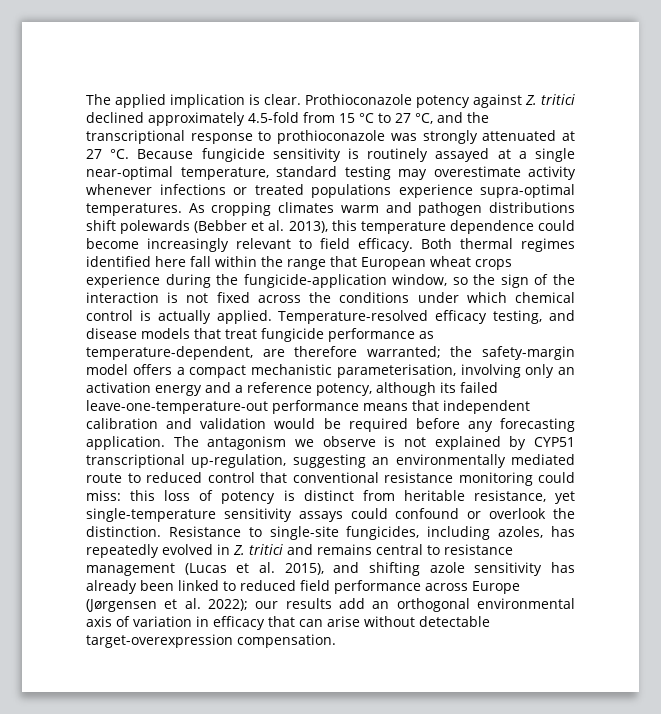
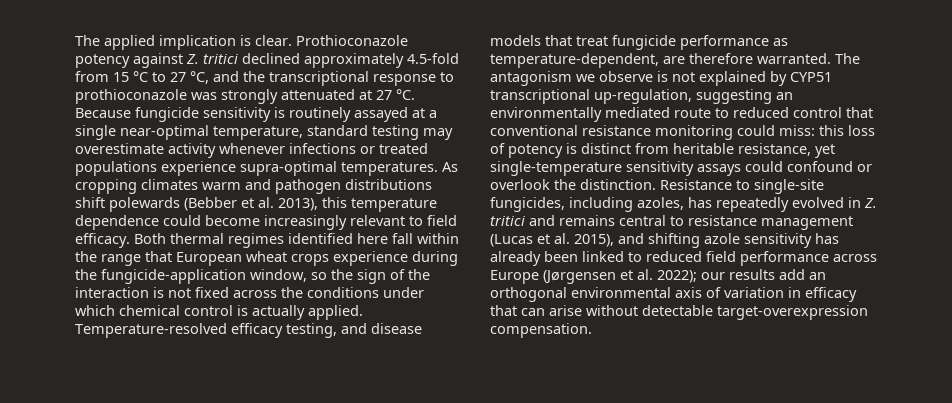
[366,346,575,360] [86,364,575,378] [86,382,498,396] [86,400,530,414] [86,418,575,432] [86,436,165,450] warranted; the safety-margin model offers a compact mechanistic parameterisation, involving only an activation energy and a reference potency, although its failed leave-one-temperature-out performance means that independent calibration and validation would be required before any forecasting application. -> [757,53,831,64] warranted.

